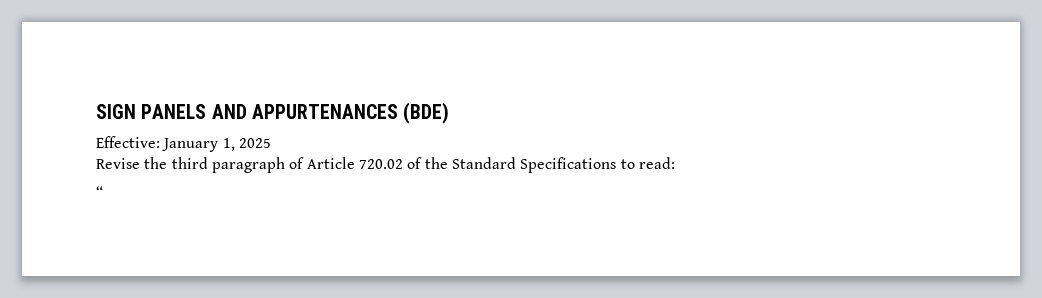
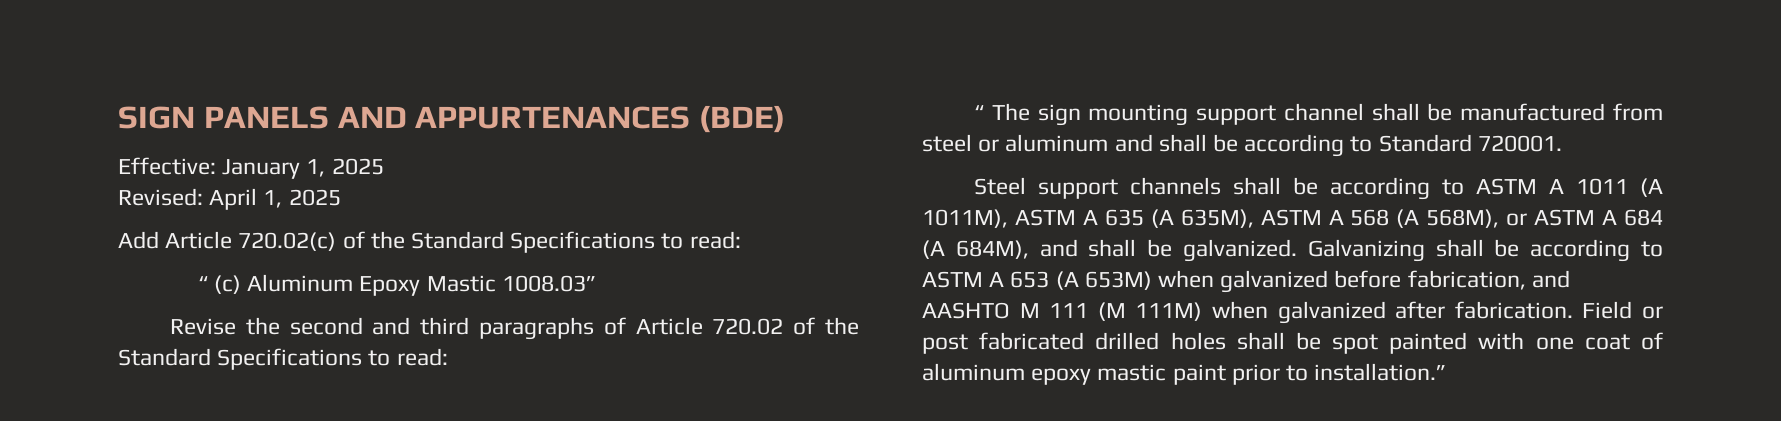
[96,157,285,173] Revise the third paragraph -> [118,188,341,210] [118,231,741,253] [197,274,596,296] [170,317,595,340] Revised: April 1, 2025 // Add Article 720.02(c) of the Standard Specifications to read: // “ (c) Aluminum Epoxy Mastic 1008.03” // Revise the second and third paragraphs
(103, 191) none -> [991,103,1663,126] [922,134,1562,157] [974,177,1664,200] [922,209,1663,228] [922,239,1663,262] [922,270,1570,293] [922,301,1663,324] [922,332,1663,354] [922,363,1447,385] The sign mounting support channel shall be manufactured from steel or aluminum and shall be according to Standard 720001. // Steel support channels shall be according to ASTM A 1011 (A 1011M), ASTM A 635 (A 635M), ASTM A 568 (A 568M), or ASTM A 684 (A 684M), and shall be galvanized. Galvanizing shall be according to ASTM A 653 (A 653M) when galvanized before fabrication, and AASHTO M 111 (M 111M) when galvanized after fabrication. Field or post fabricated drilled holes shall be spot painted with one coat of aluminum epoxy mastic paint prior to installation.”

